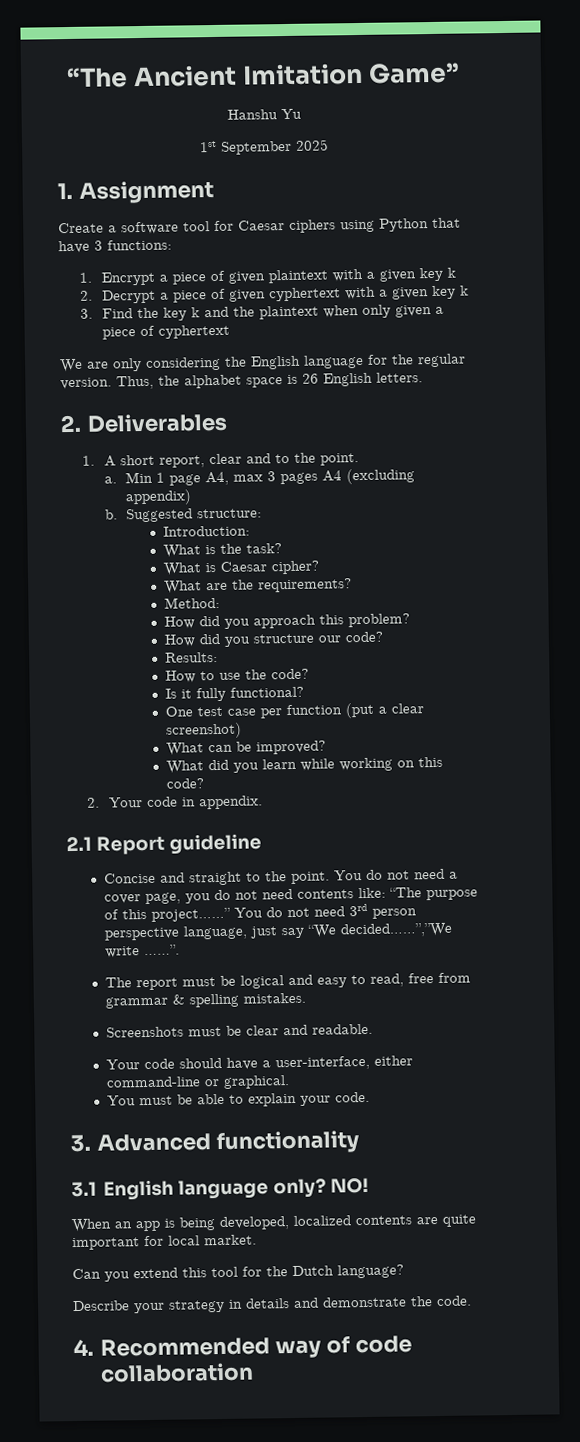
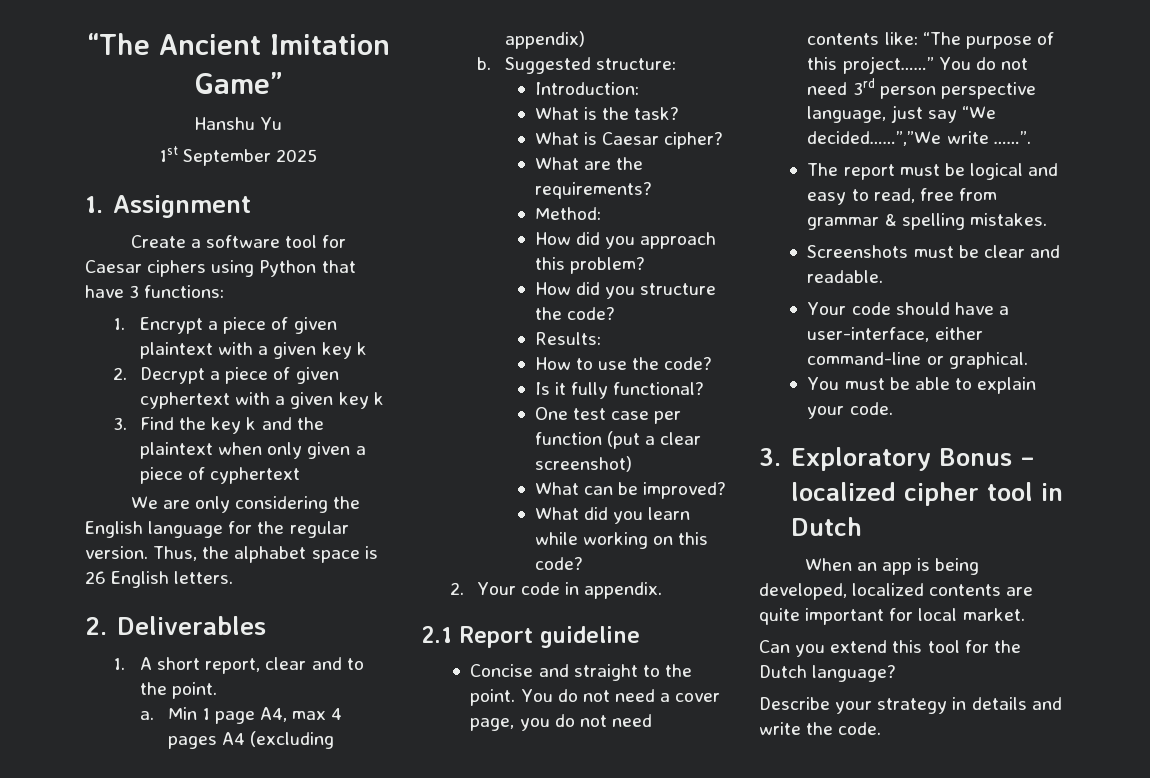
[267,471,277,482] 3 -> [331,708,343,720] 4
[318,635,342,643] our -> [534,307,562,320] the
[97,1130,361,1155] [71,1177,370,1201] Advanced functionality // 3.1 English language only? NO! -> [790,447,1035,471] [790,482,1063,506] [790,517,862,536] Exploratory Bonus – localized cipher tool in Dutch
[322,1296,407,1308] demonstrate -> [759,722,801,735] write
[73,1335,412,1359] [100,1362,255,1383] // 4. Recommended way of code collaboration -> (882, 728) none

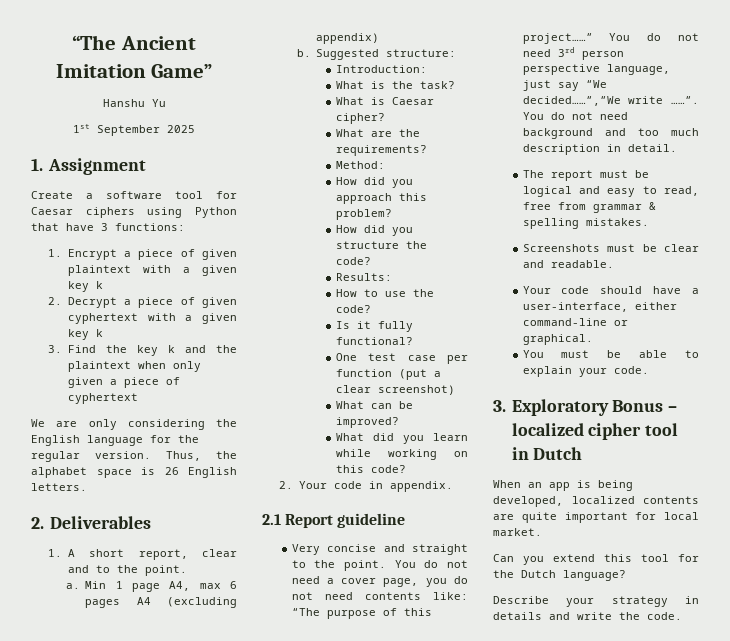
[331,708,343,720] 4 -> [230,581,237,589] 6
[470,664,534,677] Concise -> [291,544,377,555] Very concise
(1031, 137) none -> [522,112,628,120] [522,128,699,139] [522,144,677,155] You do not need background and too much description in detail.

